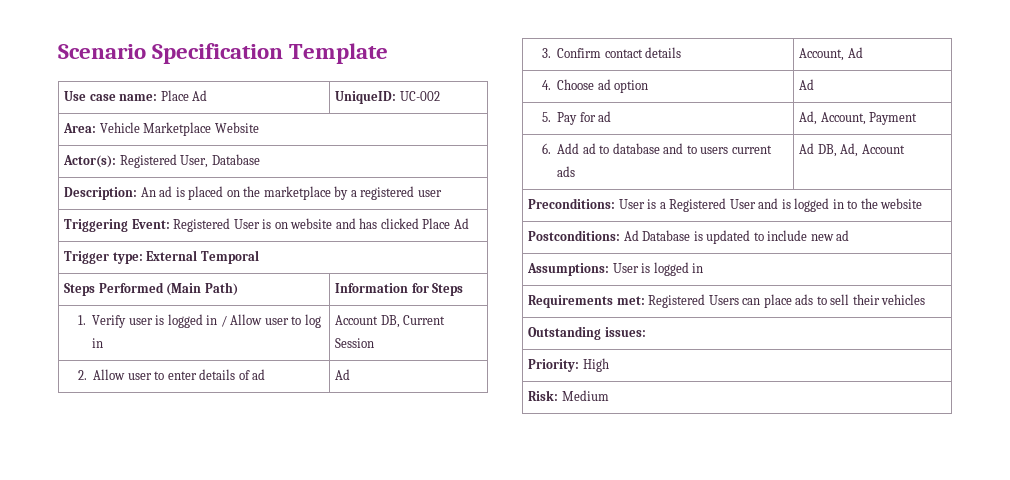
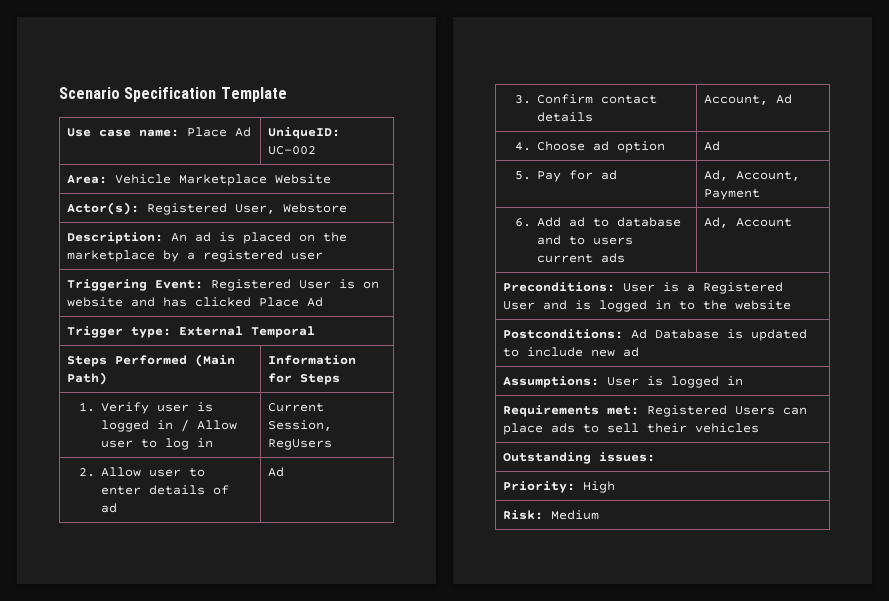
[211,154,260,165] Database -> [283,203,348,213] Webstore
[335,315,446,328] [335,338,375,348] Account DB, Current Session -> [268,403,325,412] [268,420,333,431] [268,439,333,450] Current Session, RegUsers
[799,143,837,157] Ad DB, -> (626, 258) none

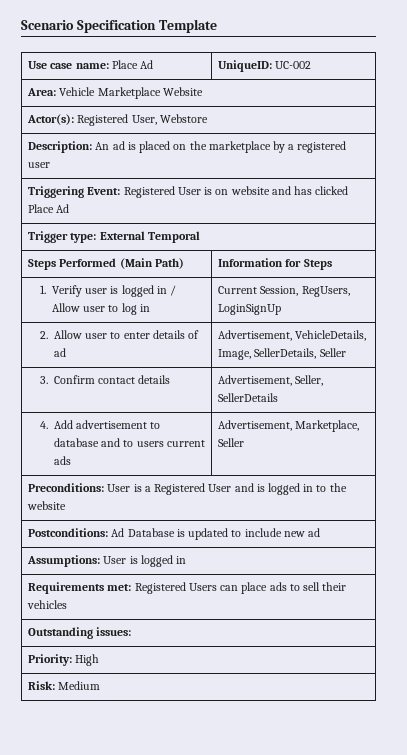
[268,439,333,450] RegUsers -> [301,286,350,297] [218,304,282,315] RegUsers, LoginSignUp
[268,467,285,477] Ad -> [218,330,367,341] [218,348,346,360] Advertisement, VehicleDetails, Image, SellerDetails, Seller
[704,94,793,105] [514,141,666,153] [704,141,721,151] [514,170,618,182] [704,170,801,181] [704,189,761,200] [514,217,586,227] Account, Ad // 4. Choose ad option | Ad // 5. Pay for ad | Ad, Account, Payment // 6. Add ad -> [218,375,324,386] [218,393,279,402] [39,420,148,429] Advertisement, Seller, SellerDetails // 4. Add advertisement
[704,217,793,228] Ad, Account -> [218,420,360,432] [218,438,245,447] Advertisement, Marketplace, Seller

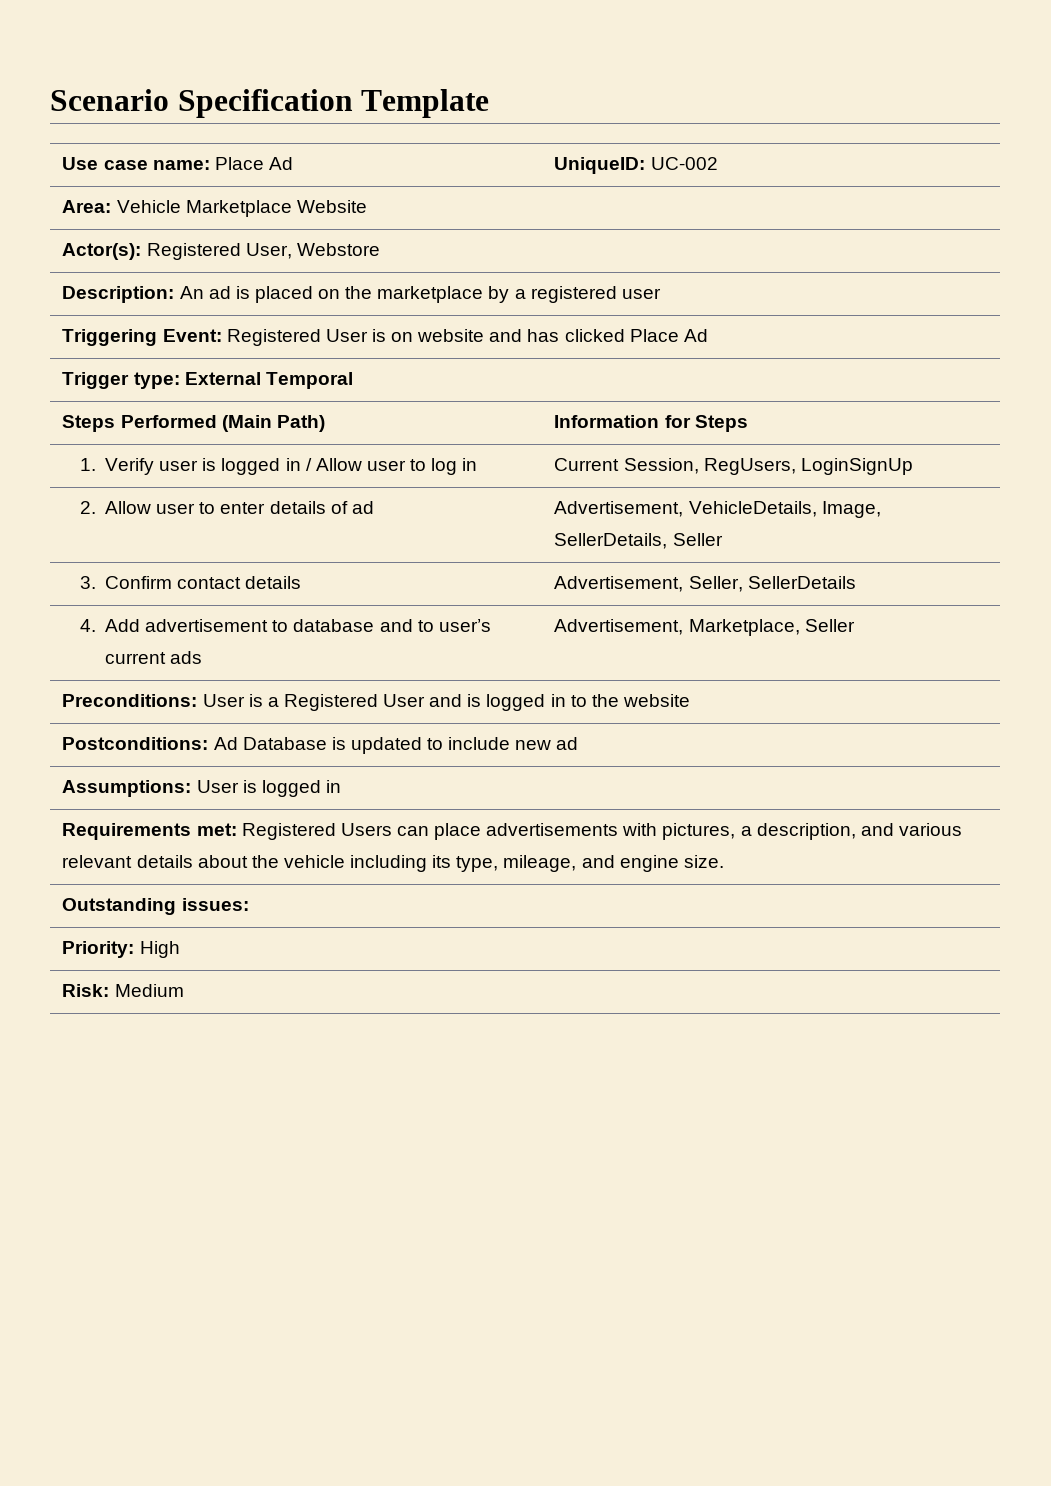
[136,441,164,447] users -> [438,619,491,632] user’s
[269,582,347,591] [27,600,68,609] ads to sell their vehicles -> [486,823,962,840] [62,855,724,872] advertisements with pictures, a description, and various relevant details about the vehicle including its type, mileage, and engine size.

